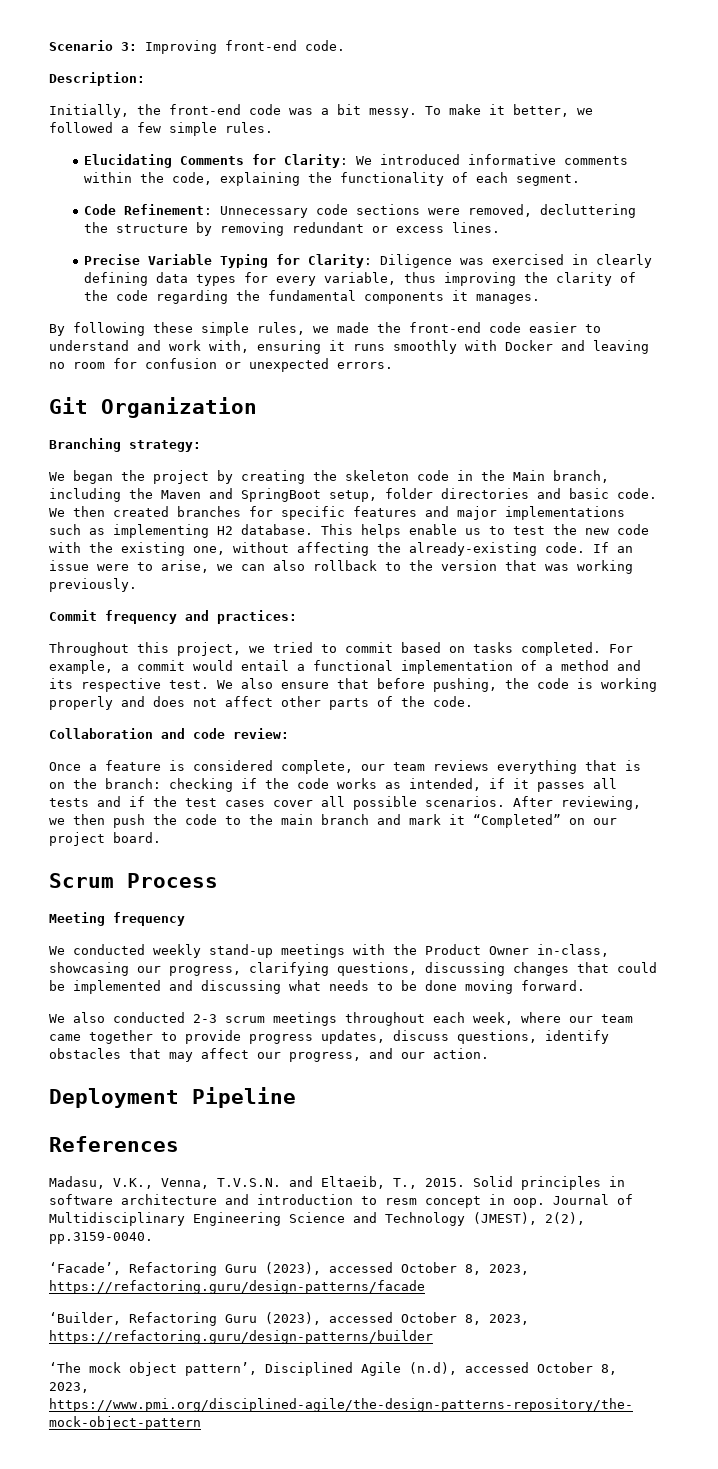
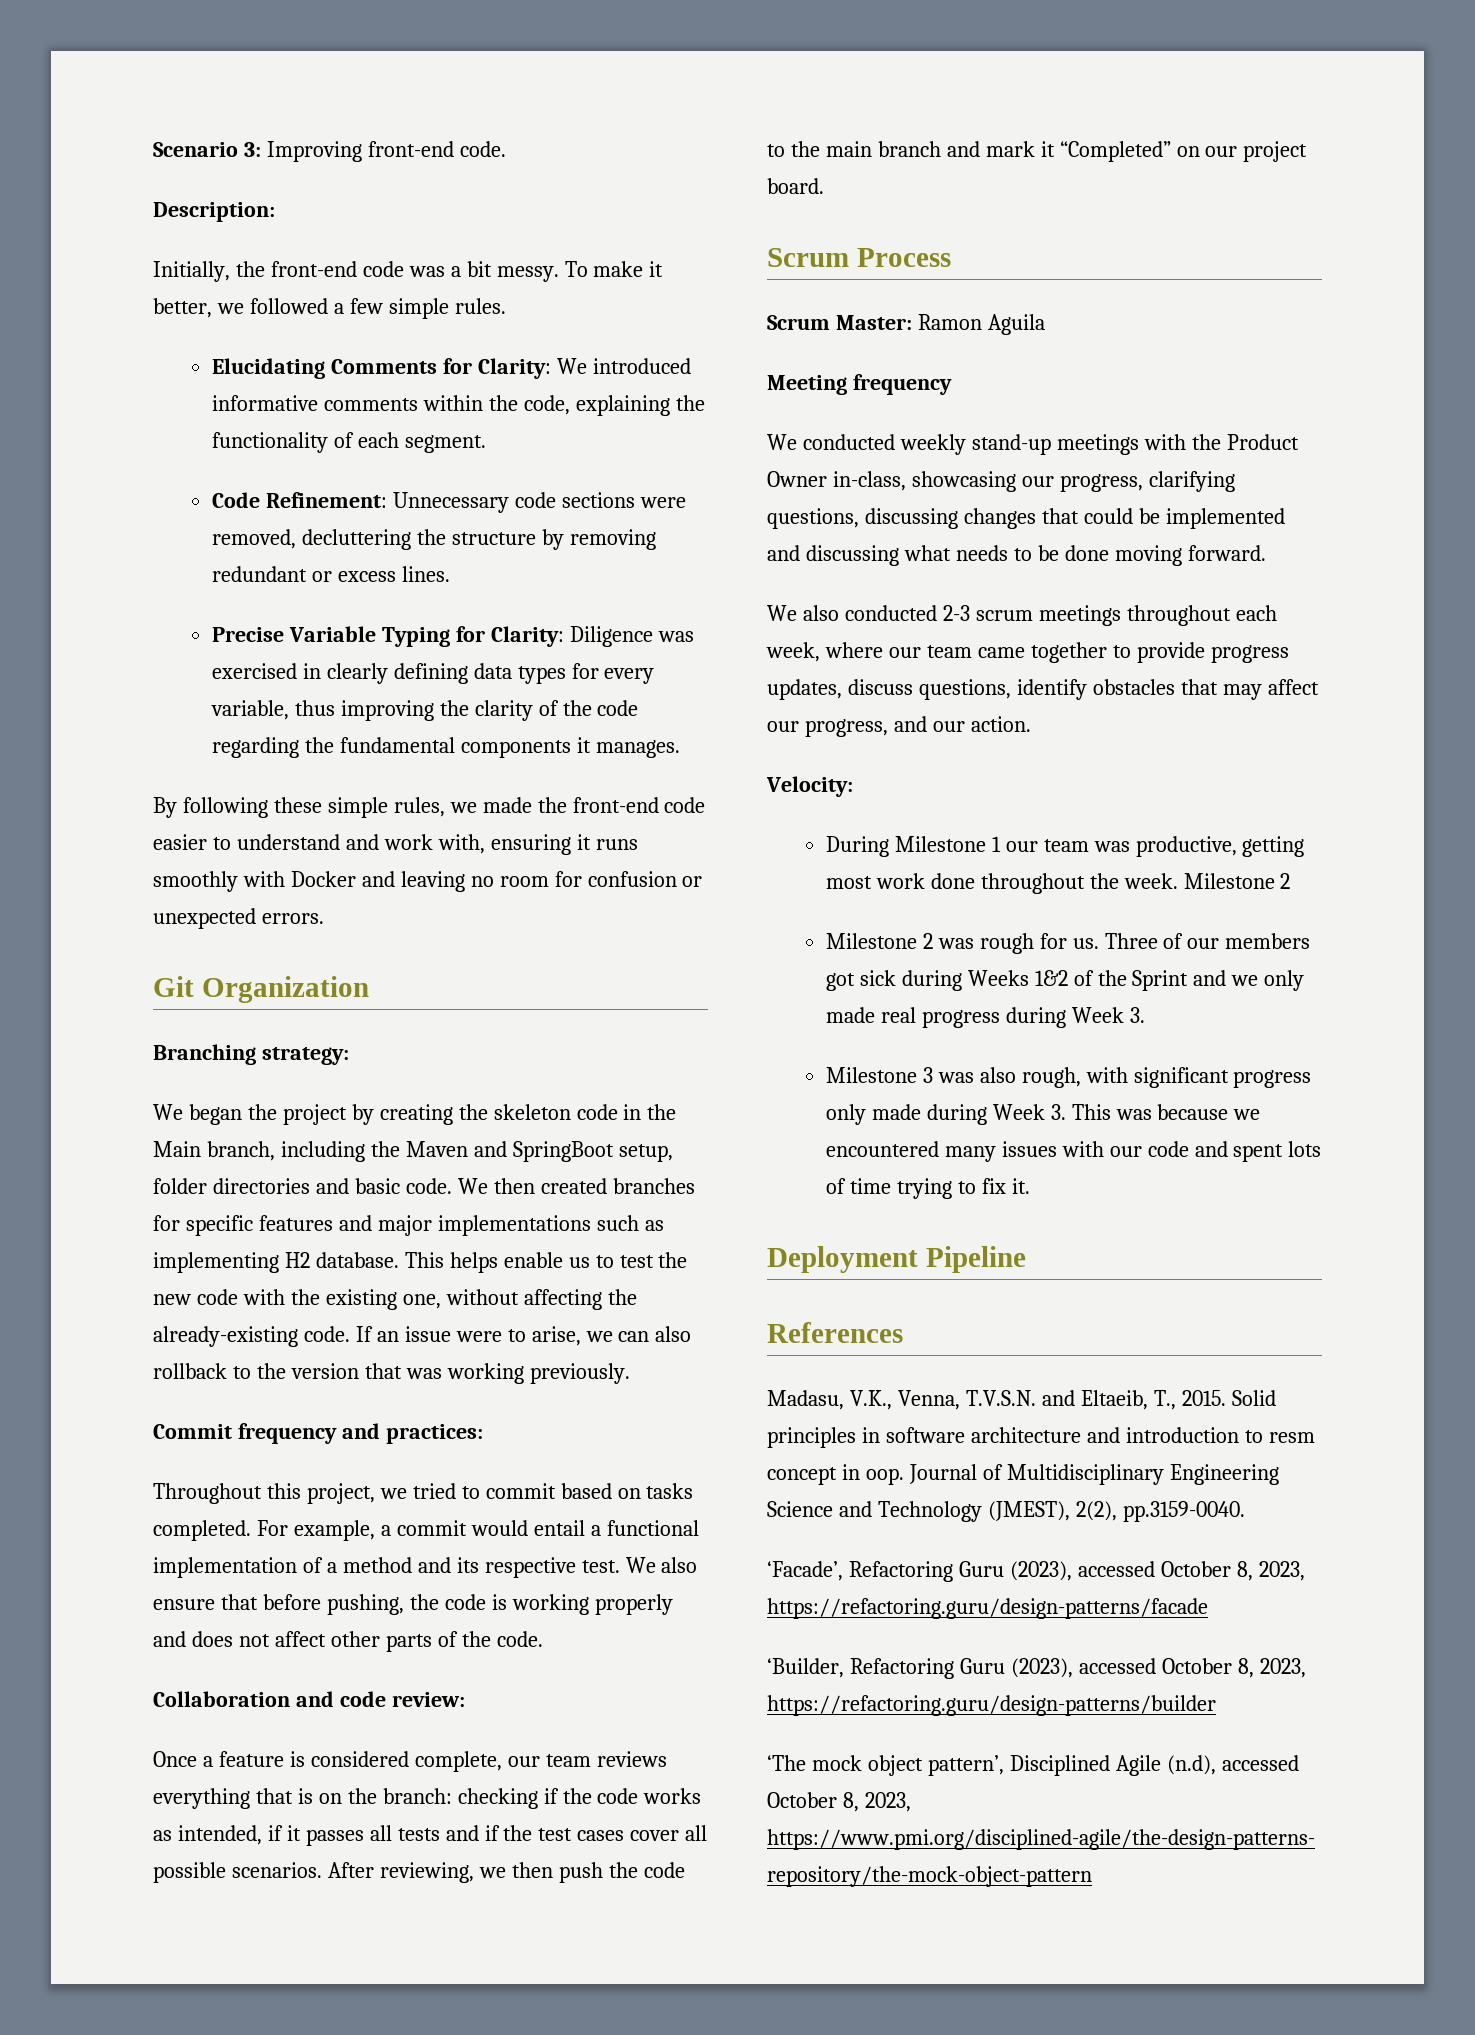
(218, 880) none -> [767,314,1045,335] // Scrum Master: Ramon Aguila
(489, 1053) none -> [766,776,853,797] [825,836,1305,857] [825,873,1291,894] [825,933,1311,954] [825,970,1305,991] [825,1007,1145,1028] [825,1067,1312,1088] [825,1104,1261,1125] [825,1141,1322,1162] [825,1178,1030,1199] // Velocity: // During Milestone 1 our team was productive, getting most work done throughout the week. Milestone 2 // Milestone 2 was rough for us. Three of our members got sick during Weeks 1&2 of the Sprint and we only made real progress during Week 3. // Milestone 3 was also rough, with significant progress only made during Week 3. This was because we encountered many issues with our code and spent lots of time trying to fix it.

